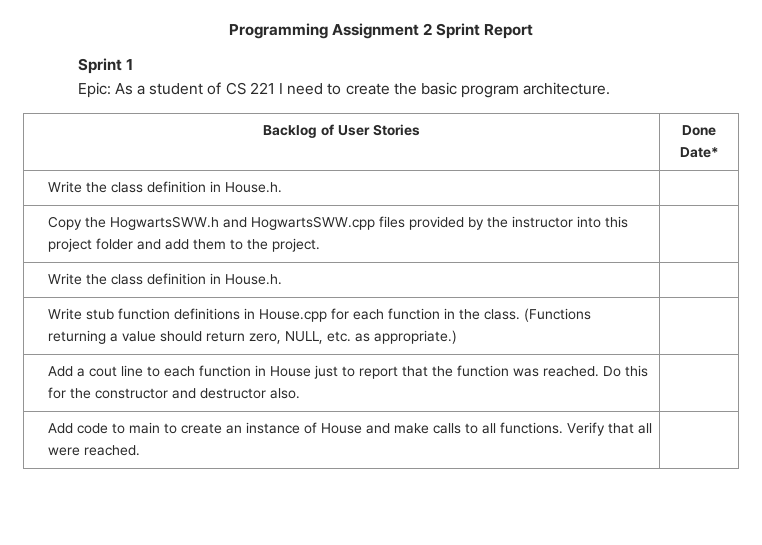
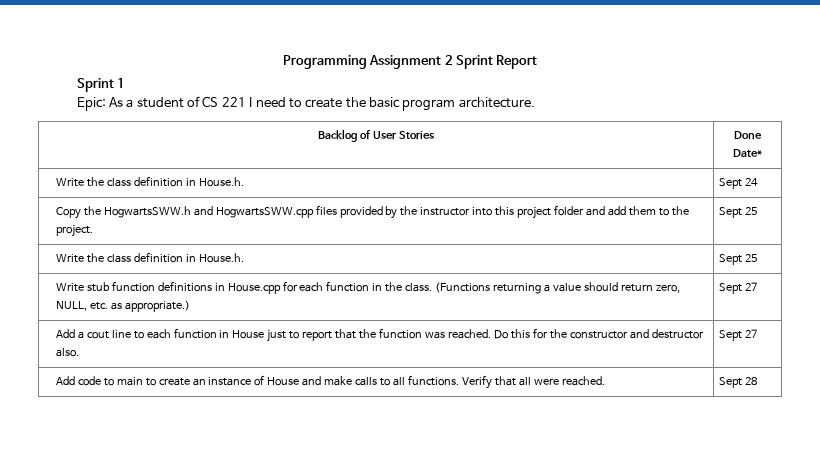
(282, 187) none -> [719,178,759,189] Sept 24
[47,273,282,285] // Write the class definition in House.h. | -> [719,207,758,218] [55,252,244,263] [719,254,758,265] Sept 25 // Write the class definition in House.h. | Sept 25
(457, 337) none -> [719,282,758,294] Sept 27
(300, 393) none -> [719,329,758,341] Sept 27
(140, 450) none -> [719,377,758,388] Sept 28

